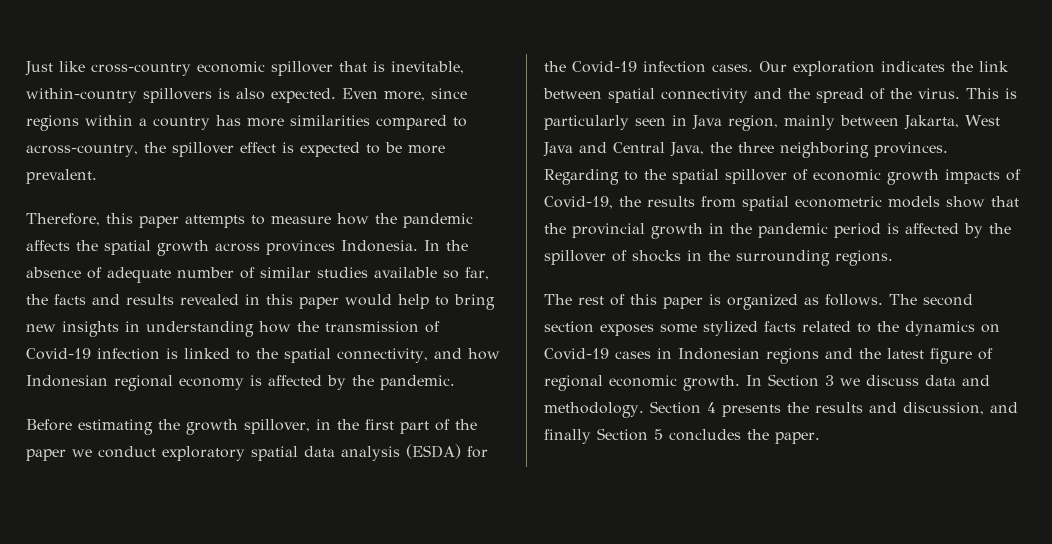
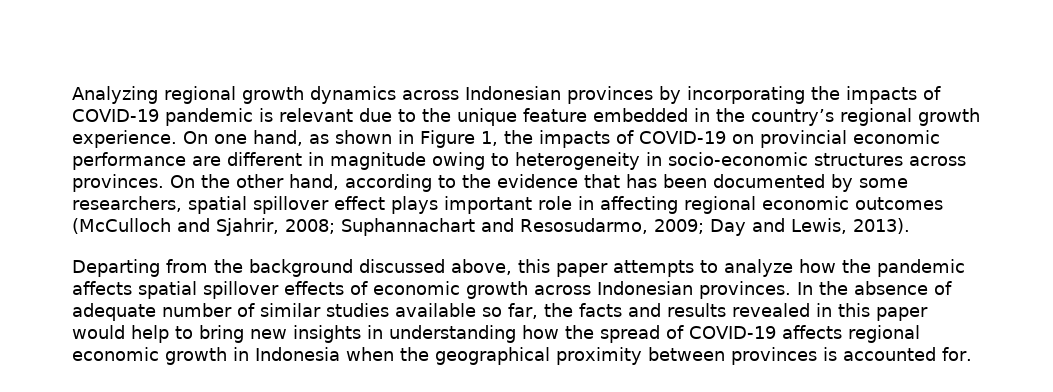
[25,61,464,76] [26,88,467,103] [26,115,467,131] [26,142,445,157] [26,169,97,184] [26,213,100,226] Just like cross-country economic spillover that is inevitable, within-country spillovers is also expected. Even more, since regions within a country has more similarities compared to across-country, the spillover effect is expected to be more prevalent. // Therefore, -> [72,86,941,104] [72,108,980,126] [72,130,940,148] [72,152,966,170] [72,174,908,192] [72,196,943,214] [72,218,910,236] [72,259,512,277] Analyzing regional growth dynamics across Indonesian provinces by incorporating the impacts of COVID-19 pandemic is relevant due to the unique feature embedded in the country’s regional growth experience. On one hand, as shown in Figure 1, the impacts of COVID-19 on provincial economic performance are different in magnitude owing to heterogeneity in socio-economic structures across provinces. On the other hand, according to the evidence that has been documented by some researchers, spatial spillover effect plays important role in affecting regional economic outcomes (McCulloch and Sjahrir, 2008; Suphannachart and Resosudarmo, 2009; Day and Lewis, 2013). // Departing from the background discussed above,
[271,216,331,224] measure -> [724,259,793,277] analyze
[76,240,418,256] the spatial growth across provinces Indonesia. -> [138,281,791,299] spatial spillover effects of economic growth across Indonesian provinces.
[325,321,440,333] [26,348,500,363] [26,375,455,391] [26,419,477,435] [26,444,488,461] [544,61,1009,76] [543,88,1017,103] [544,115,1000,131] [543,142,948,158] [544,169,1021,185] [544,196,1019,211] [544,223,1011,239] [544,250,893,266] [544,294,973,310] [544,321,1000,336] [544,348,993,364] [544,374,990,391] [544,401,1018,418] [544,428,820,444] transmission of Covid-19 infection is linked to the spatial connectivity, and how Indonesian regional economy is affected by the pandemic. // Before estimating the growth spillover, in the first part of the paper we conduct exploratory spatial data analysis (ESDA) for the Covid-19 infection cases. Our exploration indicates the link between spatial connectivity and the spread of the virus. This is particularly seen in Java region, mainly between Jakarta, West Java and Central Java, the three neighboring provinces. Regarding to the spatial spillover of economic growth impacts of Covid-19, the results from spatial econometric models show that the provincial growth in the pandemic period is affected by the spillover of shocks in the surrounding regions. // The rest of this paper is organized as follows. The second section exposes some stylized facts related to the dynamics on Covid-19 cases in Indonesian regions and the latest figure of regional economic growth. In Section 3 we discuss data and methodology. Section 4 presents the results and discussion, and finally Section 5 concludes the paper. -> [600,325,920,343] [72,347,972,365] spread of COVID-19 affects regional economic growth in Indonesia when the geographical proximity between provinces is accounted for.

